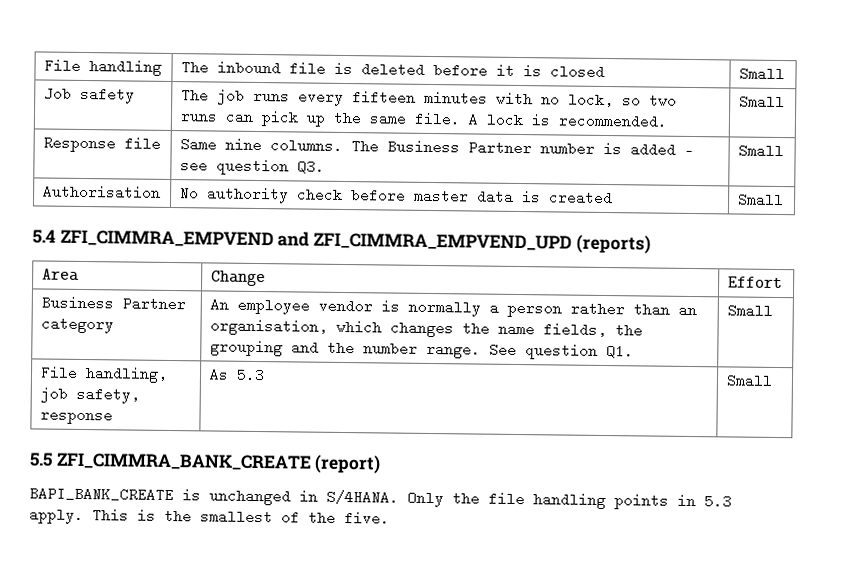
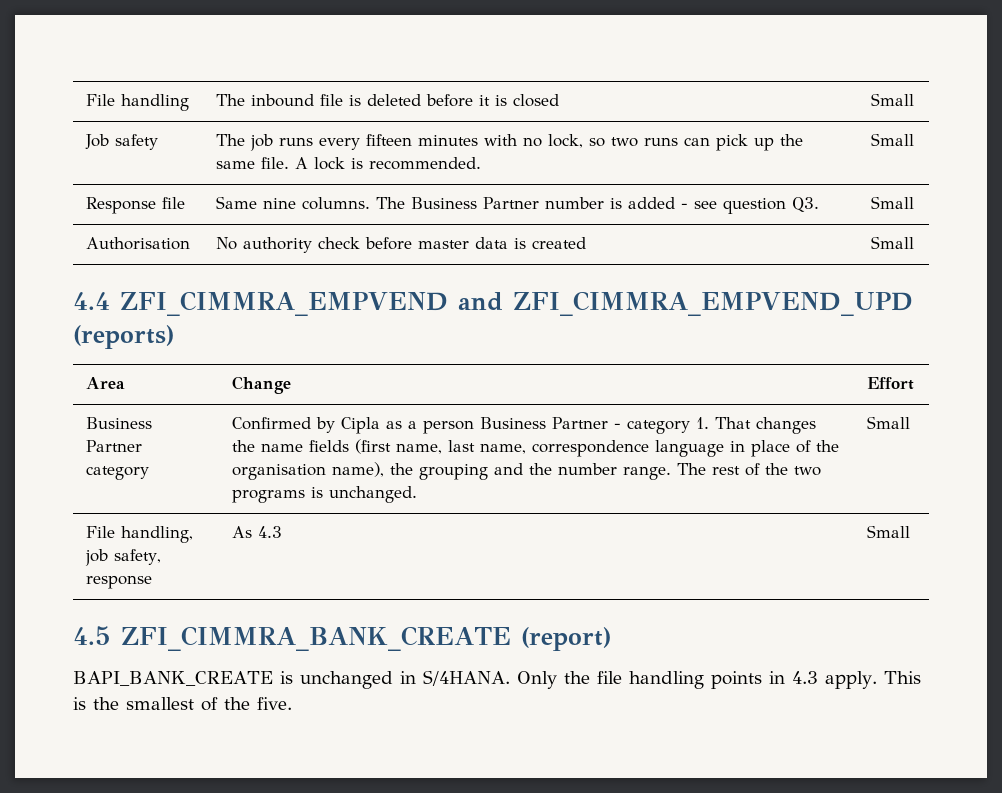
[32,229,56,244] 5.4 -> [73,292,110,310] 4.4
[209,297,697,318] [209,318,607,338] An employee vendor is normally a person rather than an organisation, which changes the name fields, -> [231,417,816,434] [231,439,839,457] [231,462,384,480] Confirmed by Cipla as a person Business Partner - category 1. That changes the name fields (first name, last name, correspondence language in place of the organisation name),
[488,342,634,360] See question Q1. -> [676,463,821,476] [231,486,417,503] The rest of the two programs is unchanged.
[235,367,265,383] [725,373,773,388] [29,452,53,467] 5.3 | Small // 5.5 -> [257,526,282,538] [866,525,910,538] [73,626,111,645] 4.3 | Small // 4.5
[704,494,732,509] 5.3 -> [791,671,818,684] 4.3

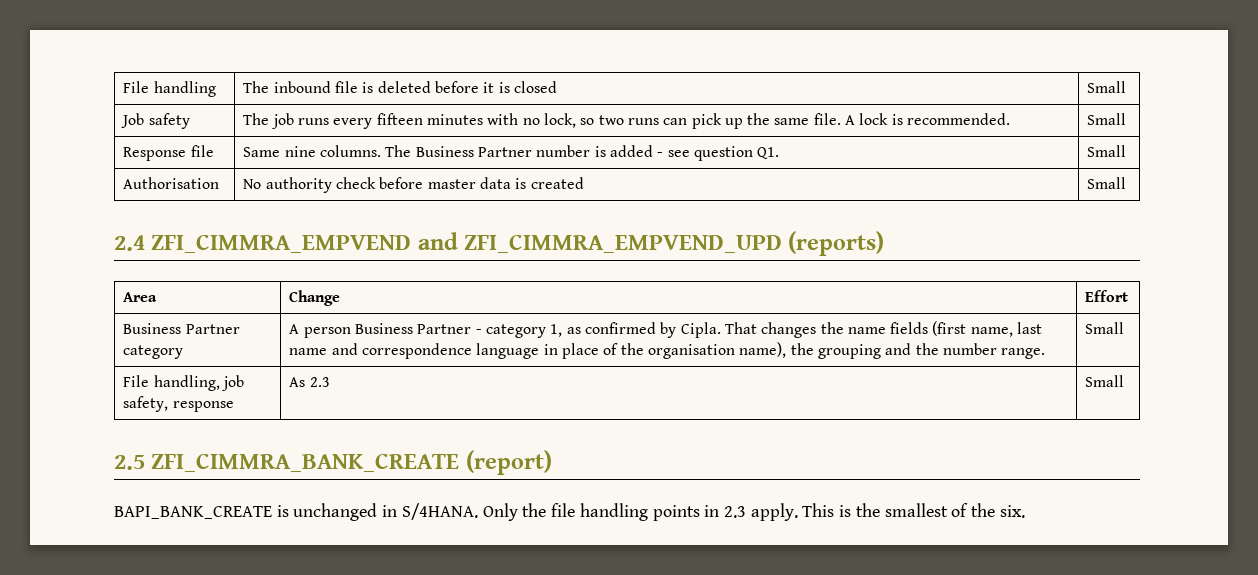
[791,197,819,212] Q3. -> [757,147,780,159] Q1.
[73,292,110,310] 4.4 -> [114,235,145,251] 2.4
[231,417,417,434] Confirmed by Cipla as a -> [289,324,300,334] A
[695,417,709,429] 1. -> [550,322,721,338] 1, as confirmed by Cipla.
[479,443,526,454] name, -> [289,343,358,355] name and
[676,463,821,476] [231,486,417,503] The rest of the two programs is unchanged. -> (1046, 353) none
[257,526,282,538] [866,525,910,538] [73,626,111,645] 4.3 | Small // 4.5 -> [309,377,330,387] [1085,375,1125,387] [114,455,145,470] 2.3 | Small // 2.5
[791,671,818,684] 4.3 -> [723,506,746,518] 2.3
[257,697,292,710] five. -> [999,505,1025,518] six.

